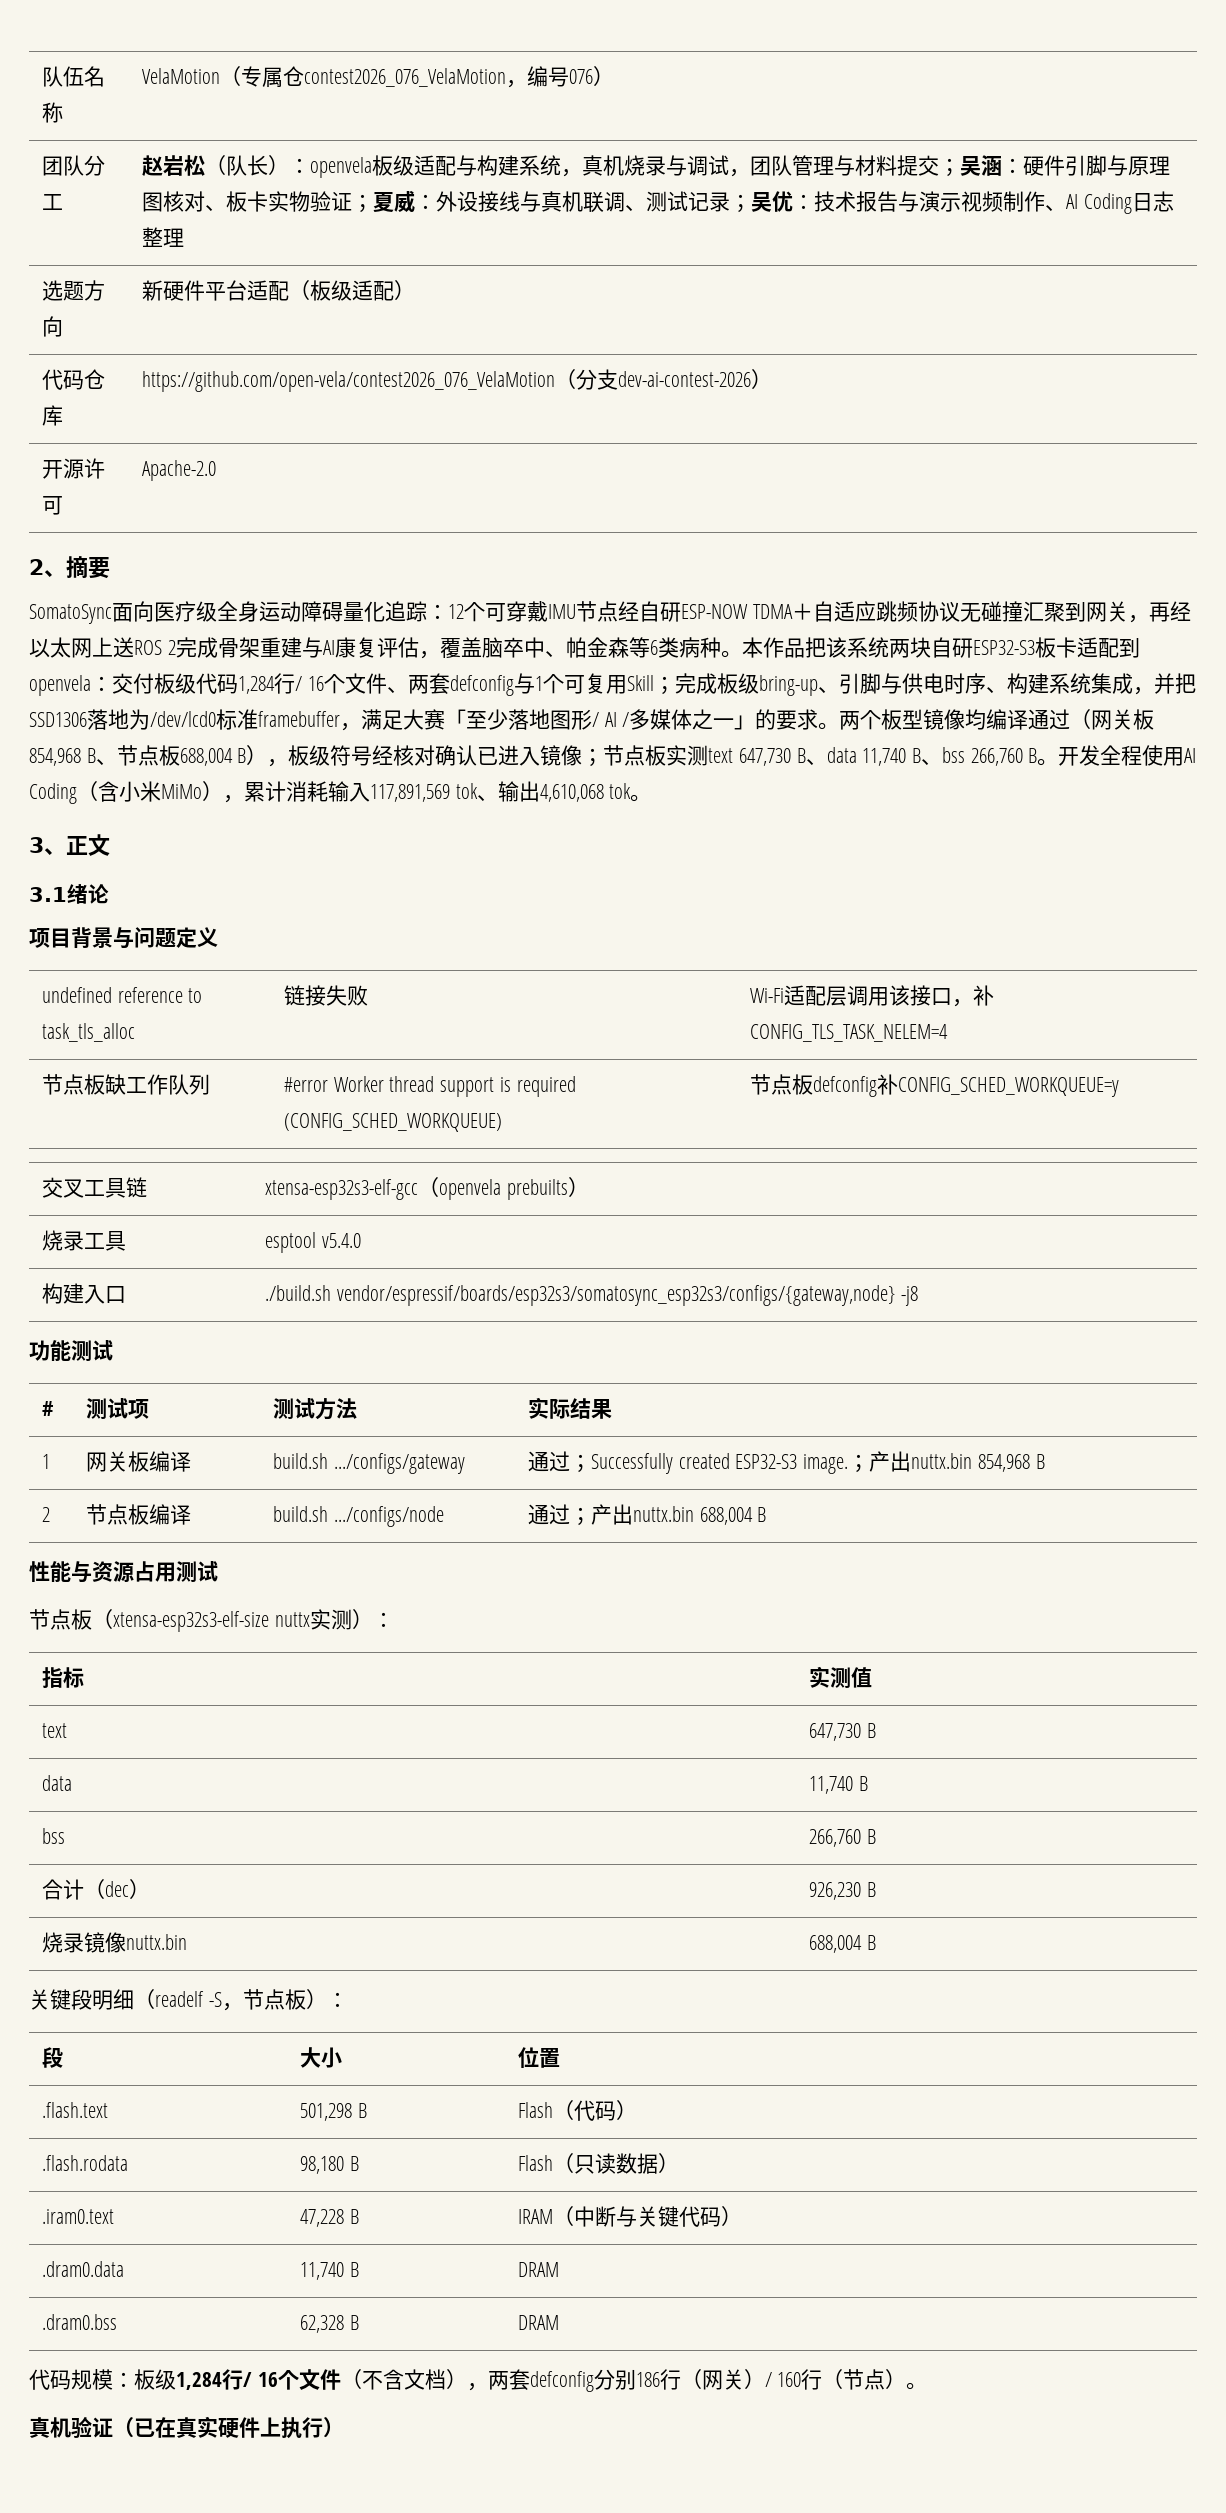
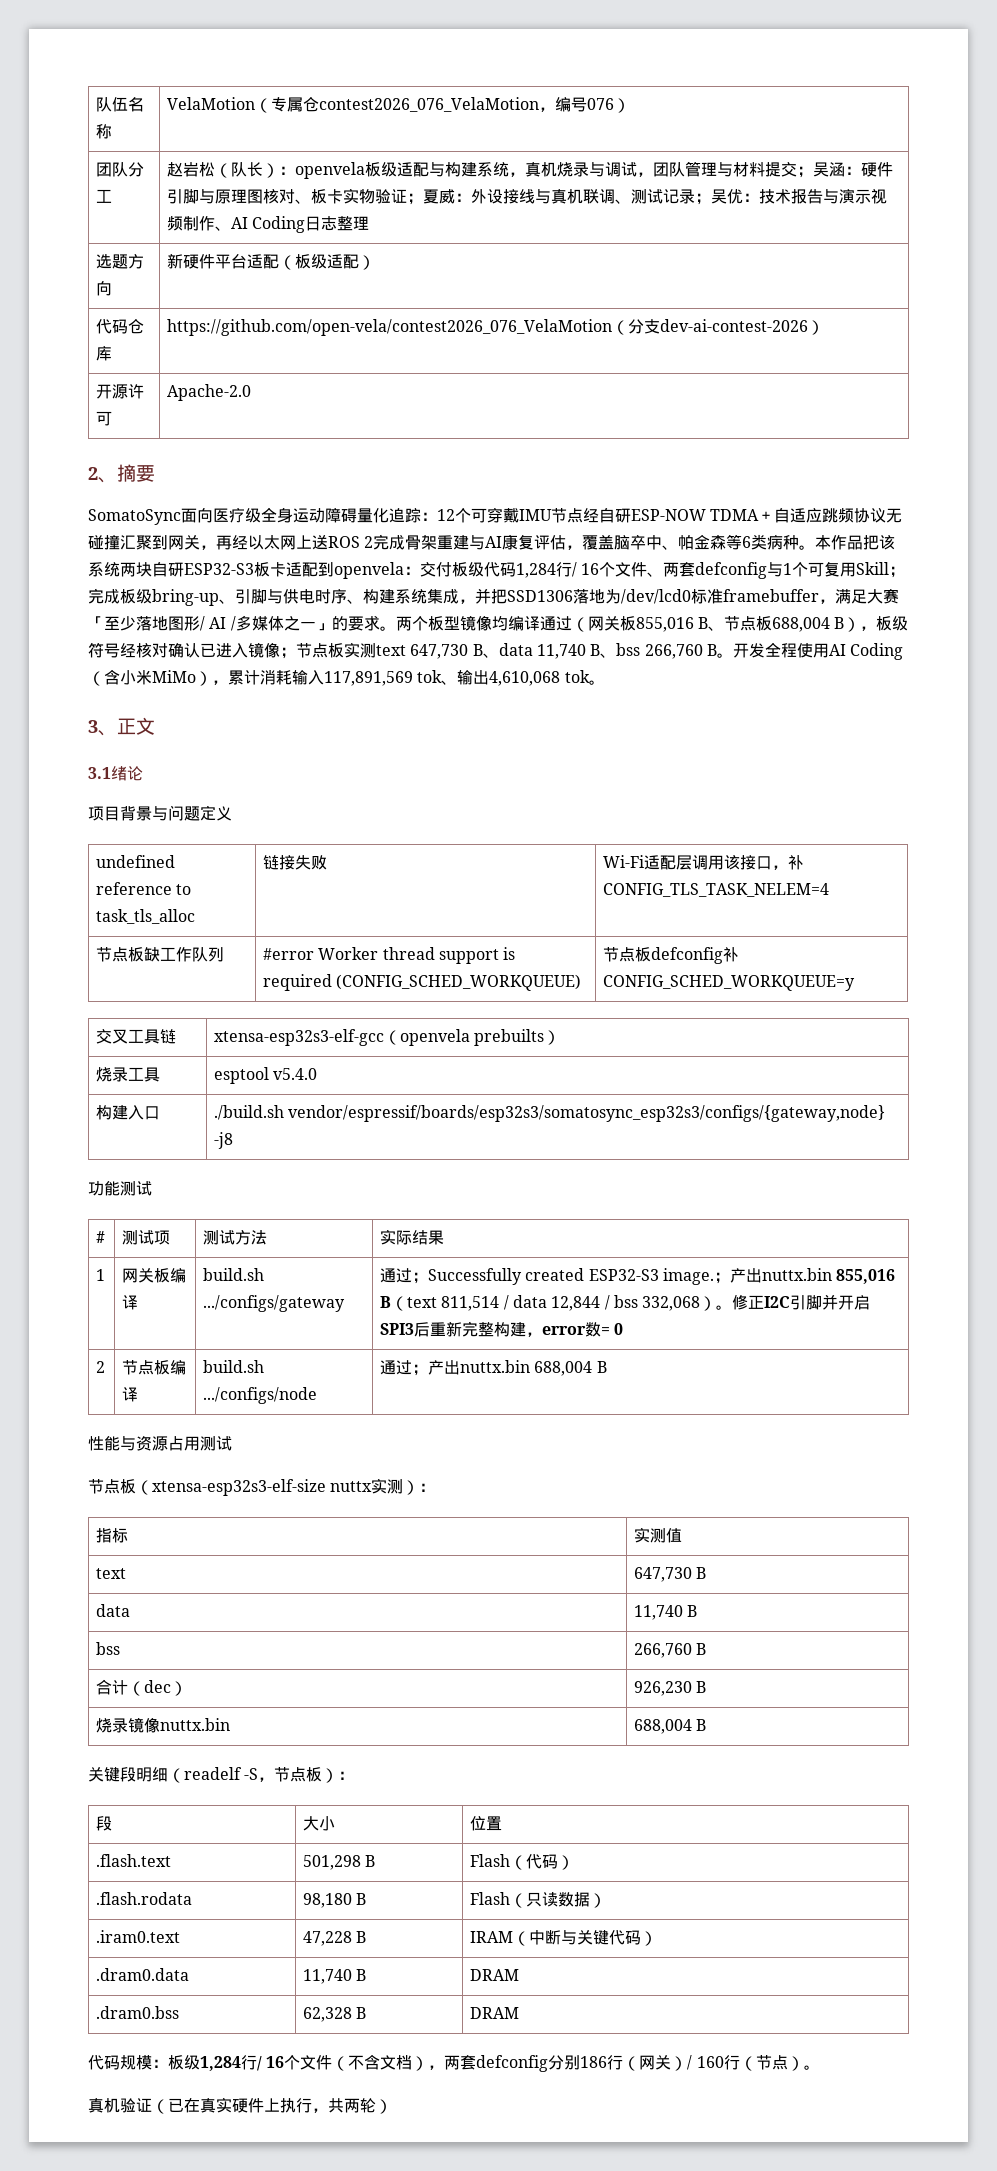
[29,748,81,766] 854,968 -> [635,617,694,632] 855,016
[977,1454,1045,1472] 854,968 B -> [836,1269,896,1284] [380,1294,871,1311] [380,1321,624,1337] 855,016 B（text 811,514 / data 12,844 / bss 332,068）。修正I2C引脚并开启SPI3后重新完整构建，error数= 0
(323, 2427) none -> [312,2098,376,2113] ，共两轮

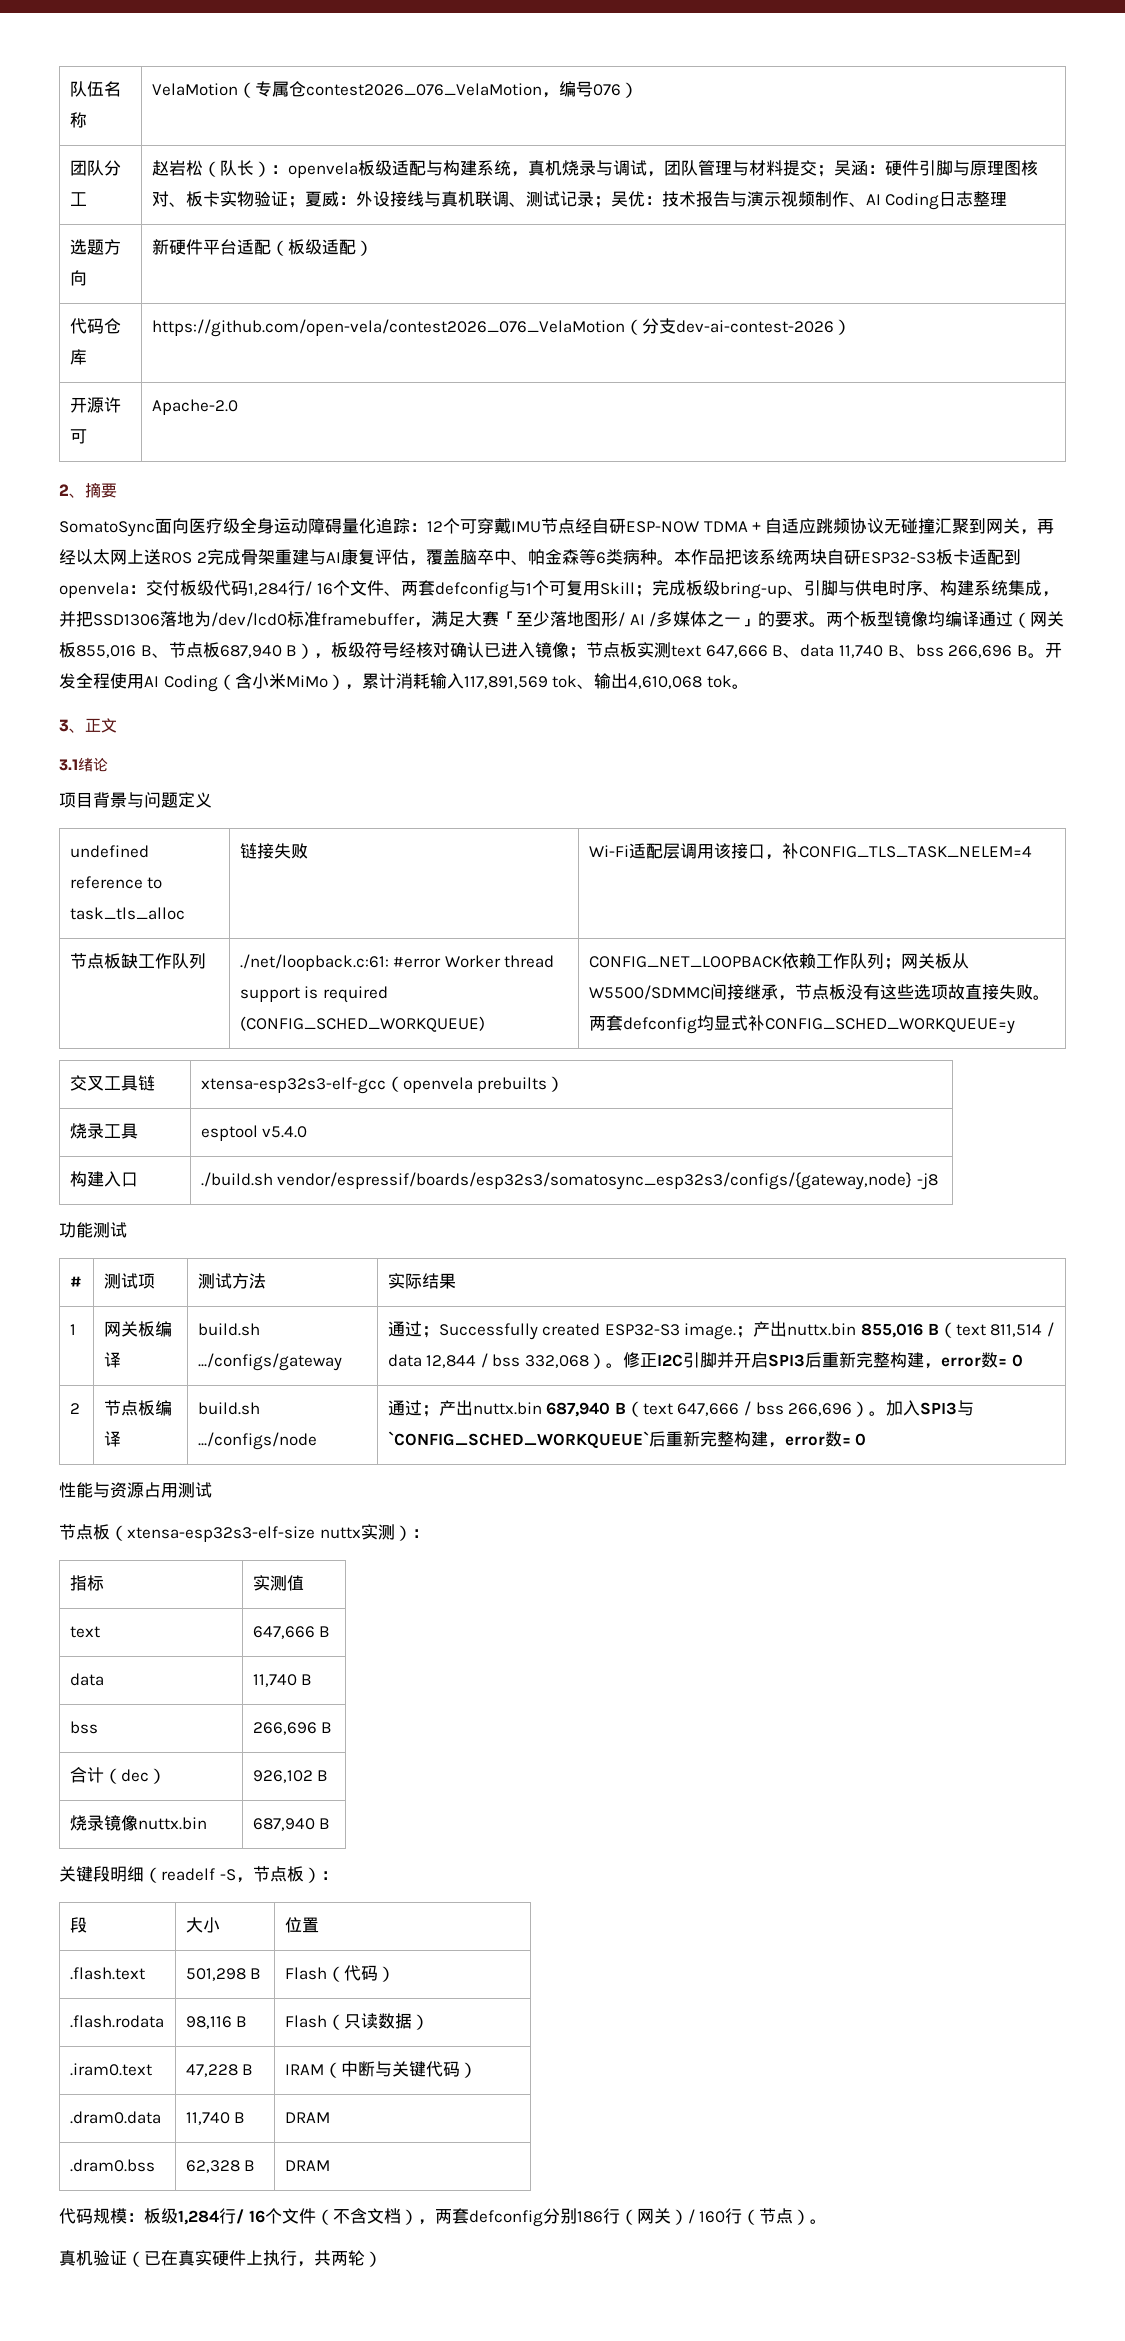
[771,617,830,632] 688,004 -> [219,645,282,658] 687,940
[410,644,469,659] 647,730 -> [705,645,768,658] 647,666
[644,644,703,659] 266,760 -> [948,645,1013,658] 266,696
(225, 954) none -> [239,954,389,971] ./net/loopback.c:61:
[603,947,724,964] 节点板defconfig -> [588,953,969,970] [588,984,1050,1001] [588,1015,748,1034] CONFIG_NET_LOOPBACK依赖工作队列；网关板从W5500/SDMMC间接继承，节点板没有这些选项故直接失败。两套defconfig均显式
[534,1361,607,1376] 688,004 B -> [546,1400,975,1417] [387,1431,867,1449] 687,940 B（text 647,666 / bss 266,696）。加入SPI3与`CONFIG_SCHED_WORKQUEUE`后重新完整构建，error数= 0
[634,1567,693,1582] 647,730 -> [252,1626,315,1639] 647,666
[634,1643,693,1658] 266,760 -> [252,1722,317,1735] 266,696
[634,1681,693,1696] 926,230 -> [252,1770,313,1783] 926,102
[634,1719,693,1734] 688,004 -> [252,1818,315,1831] 687,940
[303,1893,353,1908] 98,180 -> [185,2016,232,2029] 98,116

